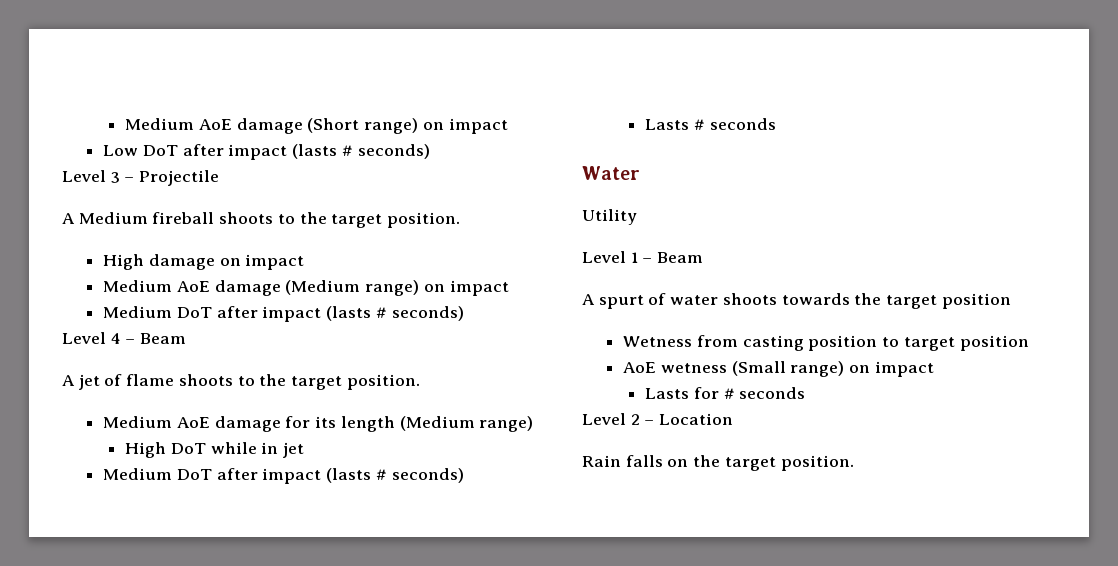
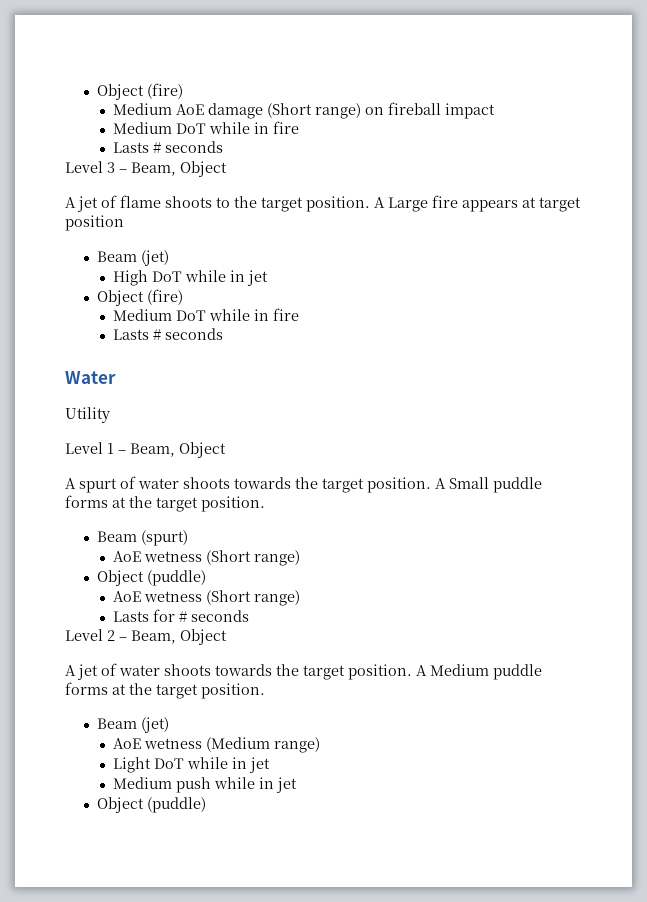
(125, 124) none -> [97,83,184,100] Object (fire) //
[448,118,508,134] [103,144,430,160] [62,170,220,186] [62,212,461,228] [103,254,305,270] [103,280,509,296] [103,306,464,322] [62,332,187,344] impact // Low DoT after impact (lasts # seconds) // Level 3 – Projectile // A Medium fireball shoots to the target position. // High damage on impact // Medium AoE damage (Medium range) on impact // Medium DoT after impact (lasts # seconds) // Level 4 – Beam -> [388,102,496,119] [113,121,300,134] [113,141,224,153] [65,161,227,177] fireball impact // Medium DoT while in fire // Lasts # seconds // Level 3 – Beam, Object
[103,416,534,432] // Medium AoE damage for its length (Medium range) -> [374,195,581,212] [65,215,124,231] [97,250,170,266] A Large fire appears at target position // Beam (jet)
[103,468,464,484] // Medium DoT after impact (lasts # seconds) -> [97,289,184,306] [113,308,300,321] // Object (fire) // Medium DoT while in fire
[657,252,704,263] Beam -> [130,442,226,458] Beam, Object
[941,293,1011,309] [623,335,1029,351] [623,361,934,377] position // Wetness from casting position to target position // AoE wetness (Small range) on impact -> [367,477,542,493] [65,495,265,512] [97,530,189,546] [113,550,301,566] [97,570,207,586] [113,590,301,606] position. A Small puddle forms at the target position. // Beam (spurt) // AoE wetness (Short range) // Object (puddle) // AoE wetness (Short range)
[659,413,734,425] [582,455,854,471] Location // Rain falls on the target position. -> [131,629,227,645] [65,663,542,680] [65,682,265,699] [97,717,170,733] [113,737,321,753] [113,757,271,773] [113,777,298,793] [97,797,207,813] Beam, Object // A jet of water shoots towards the target position. A Medium puddle forms at the target position. // Beam (jet) // AoE wetness (Medium range) // Light DoT while in jet // Medium push while in jet // Object (puddle)

